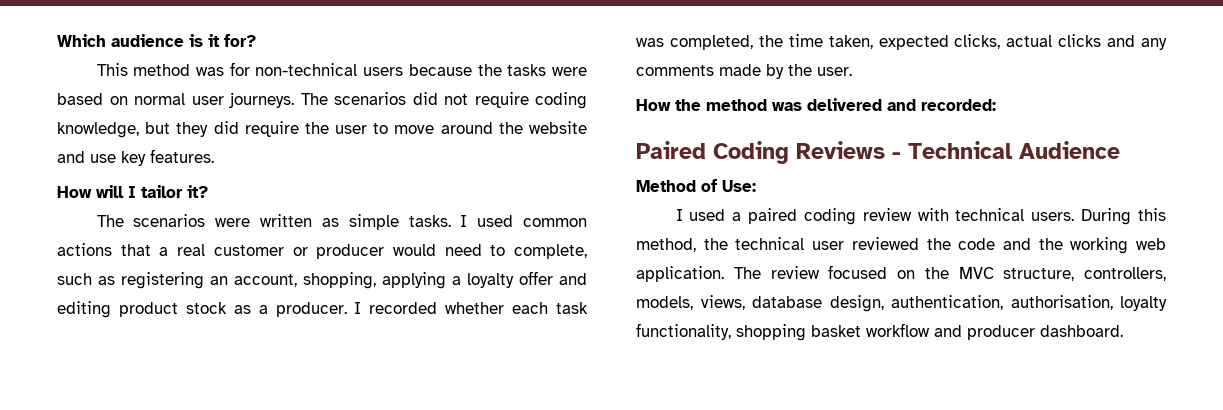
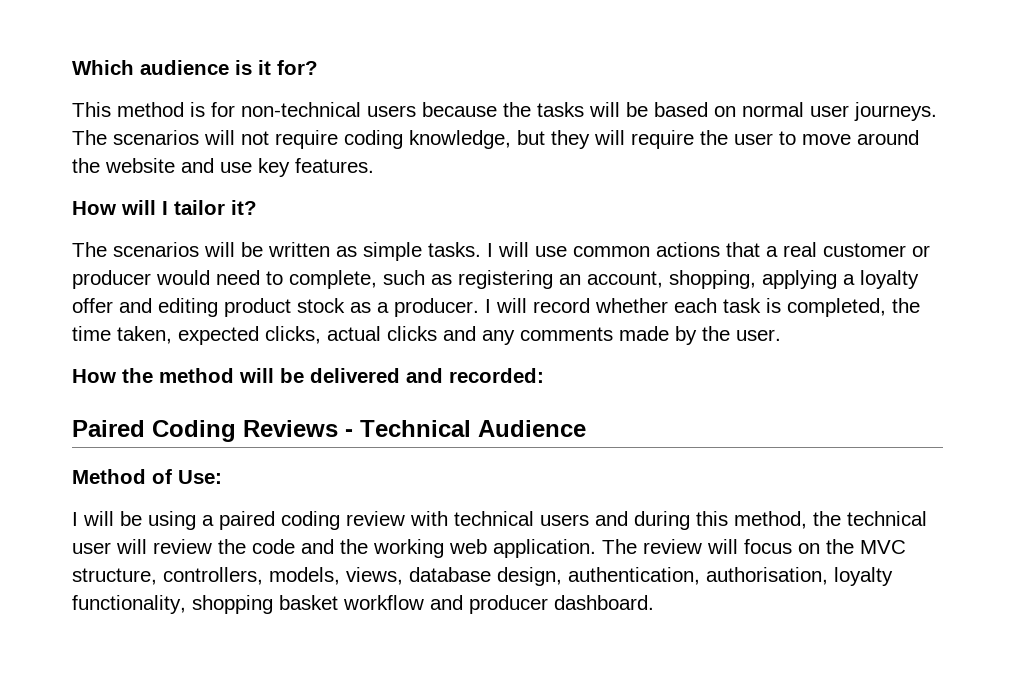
[196,67,225,76] was -> [190,102,205,117] is
[552,67,587,76] were -> [589,102,648,117] will be
[412,92,438,105] did -> [204,130,235,145] will
[213,121,239,134] did -> [594,130,625,145] will
[215,218,251,227] were -> [204,242,263,257] will be
[477,215,514,227] used -> [498,242,567,257] will use
[369,302,438,314] recorded -> [496,298,590,313] will record
[636,38,664,47] was -> [766,298,781,313] is
[772,102,802,111] was -> [239,368,304,383] will be
[689,209,726,221] used -> [83,511,196,530] will be using
[1031,208,1132,225] users. During -> [540,511,690,530] users and during
[851,237,919,250] reviewed -> [116,539,212,554] will review
[828,265,888,279] focused -> [707,539,792,554] will focus

